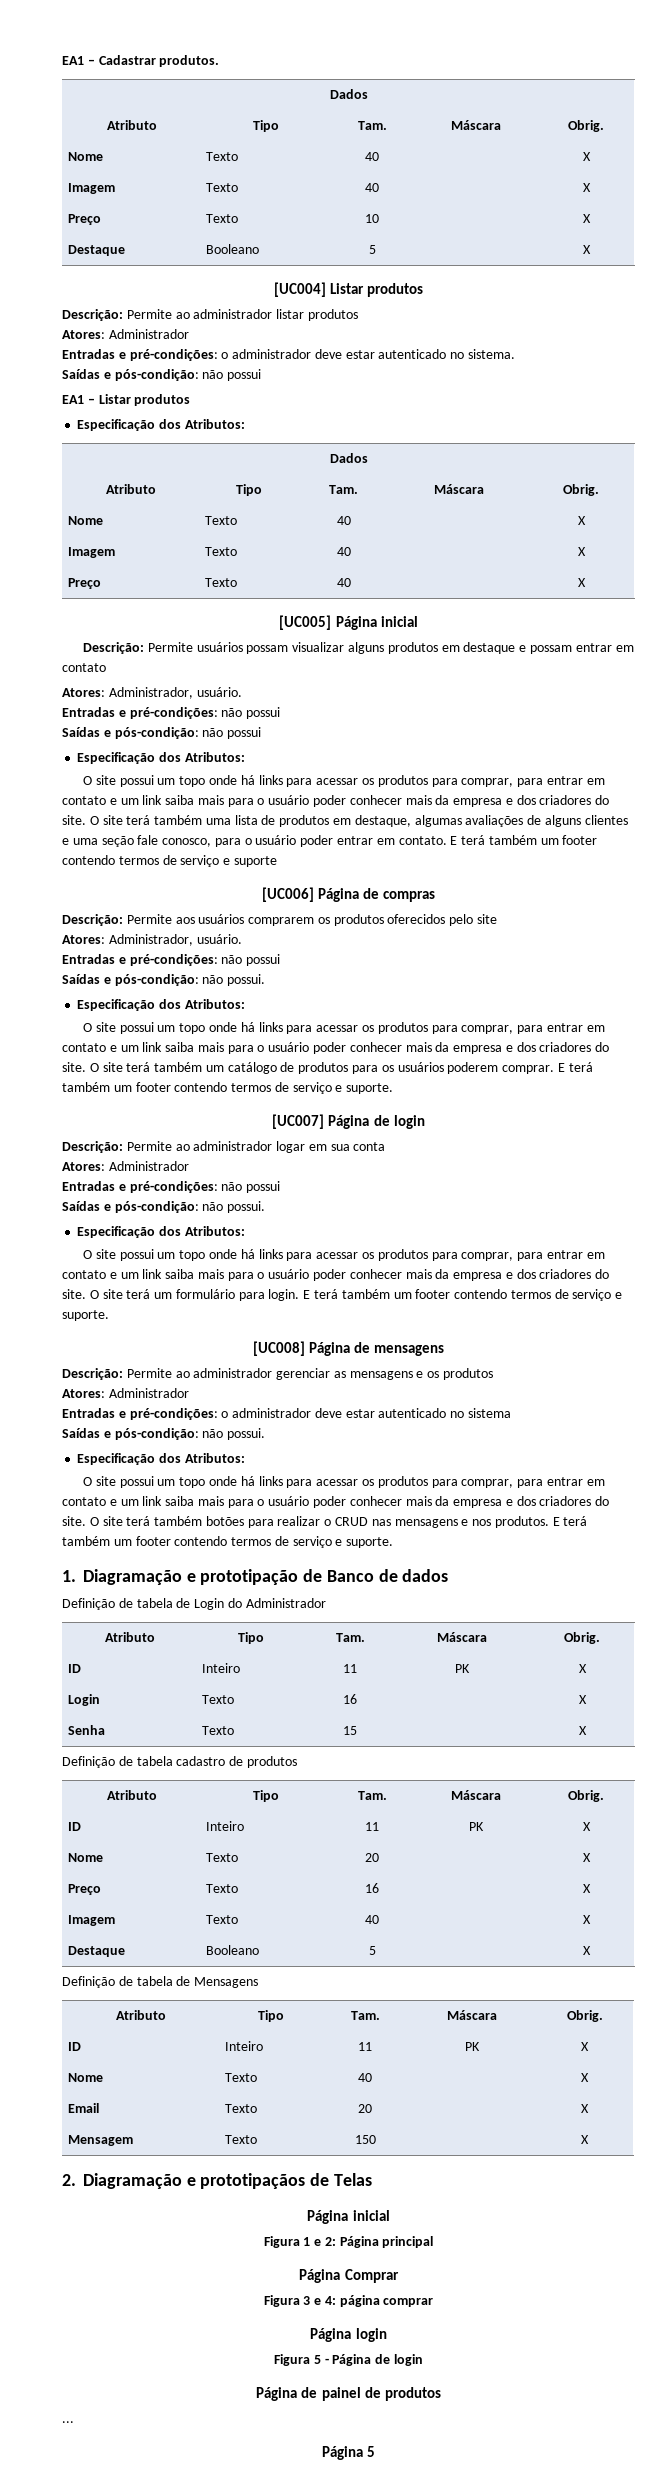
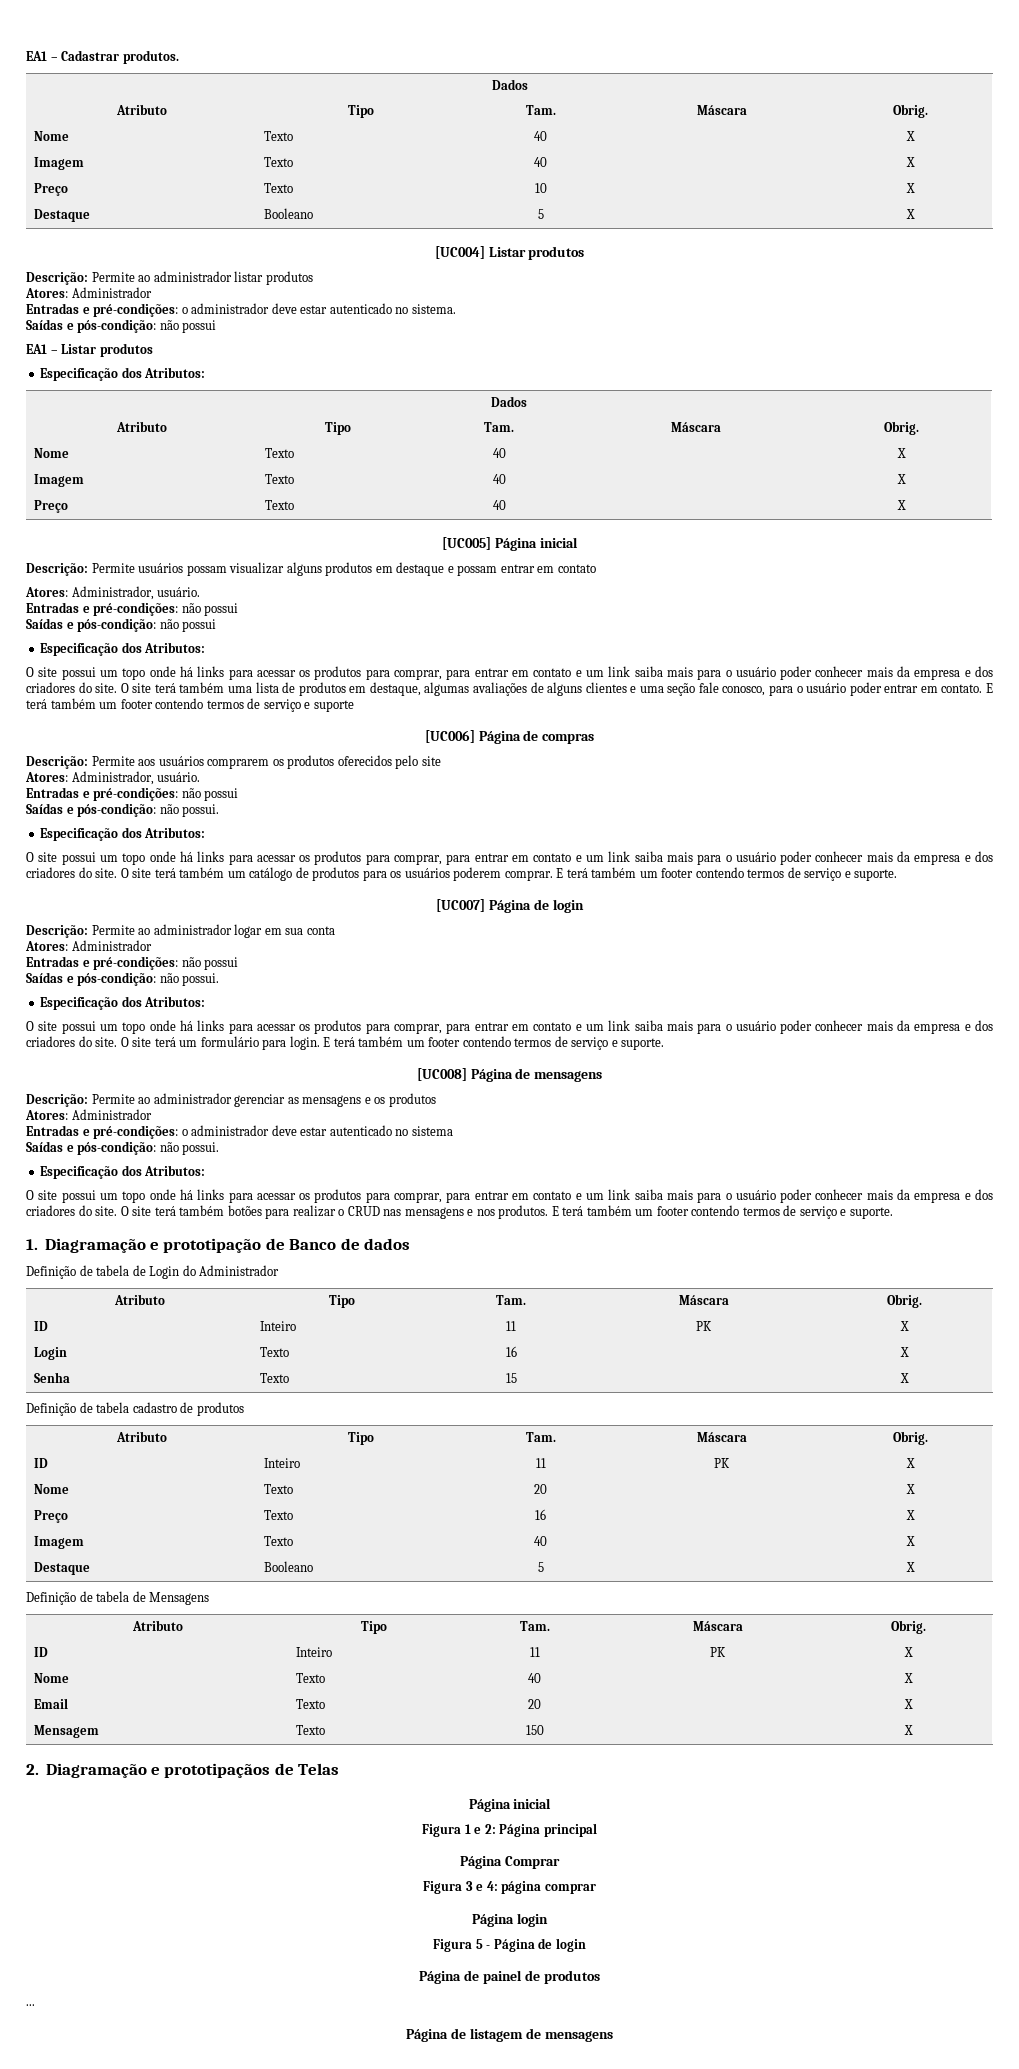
[367,2446,376,2457] 5 -> [451,2028,613,2042] de listagem de mensagens

